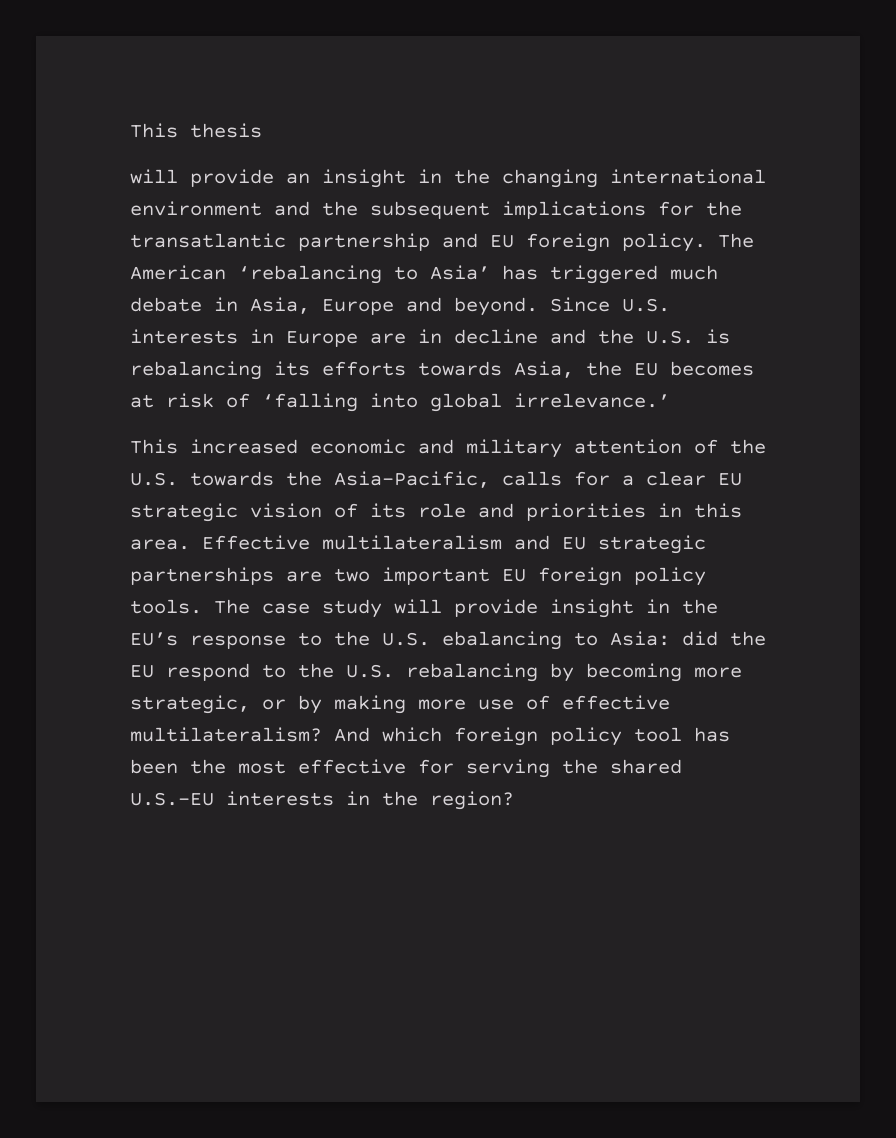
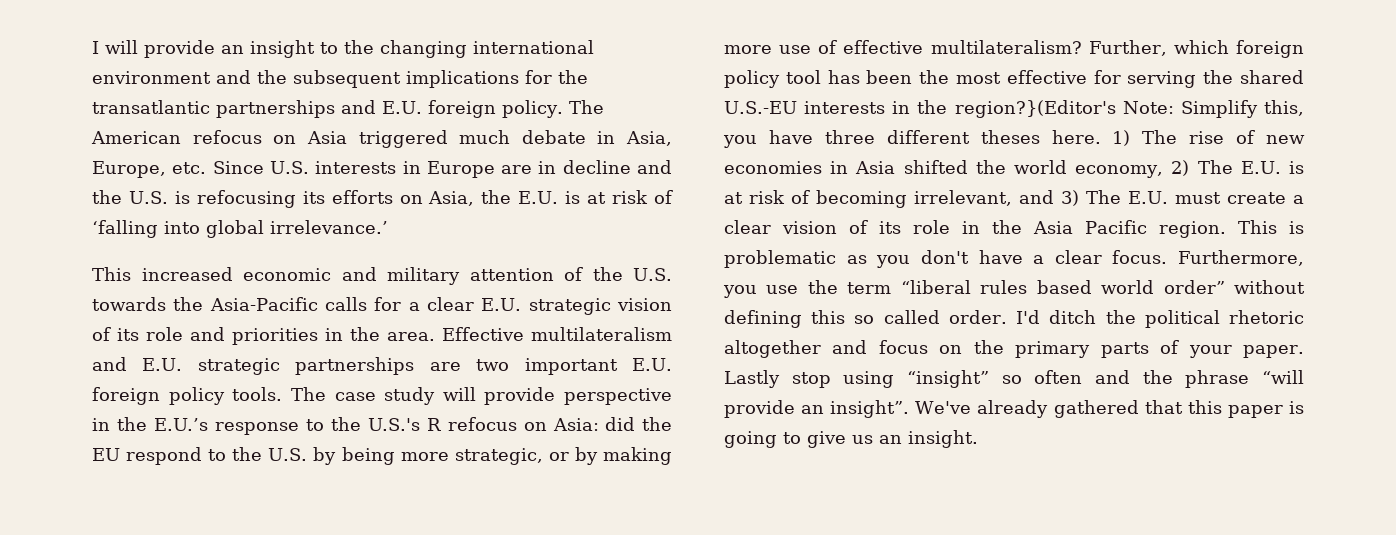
[130,123,262,138] This thesis // -> [92,41,99,54] I
[418,169,442,184] in -> [320,42,338,54] to
[298,233,514,251] partnership and EU -> [216,100,422,118] partnerships and E.U.
[238,265,538,284] ‘rebalancing to Asia’ has -> [192,130,347,144] refocus on Asia
[322,297,538,316] Europe and beyond. -> [92,161,207,178] Europe, etc.
[130,361,262,380] rebalancing -> [196,190,296,208] refocusing
[418,361,502,376] towards -> [399,195,423,204] on
[634,361,754,376] EU becomes -> [518,191,581,204] E.U. is
[334,471,490,488] Asia-Pacific, -> [209,297,318,311] Asia-Pacific
[718,473,742,486] EU -> [481,298,522,311] E.U.
[694,503,742,518] this -> [350,327,380,341] the
[562,537,586,550] EU -> [142,358,183,371] E.U.
[502,569,526,582] EU -> [632,358,673,371] E.U.
[550,599,718,618] [130,632,178,646] insight in the EU’s -> [564,388,672,405] [92,417,209,431] perspective in the E.U.’s
[382,631,598,650] U.S. ebalancing to -> [367,417,547,431] U.S.'s R refocus on
[406,663,682,682] rebalancing by becoming -> [313,447,395,465] by being
[334,727,370,742] And -> [1088,40,1167,56] Further,
[430,791,514,810] region? -> [954,100,1304,118] [723,130,1305,148] [724,160,1304,178] [724,190,1304,208] [724,220,1304,238] [724,250,1304,268] [723,280,1305,298] [724,310,1304,328] [724,340,1305,358] [724,370,1304,388] [724,400,1304,418] [724,430,978,448] region?}(Editor's Note: Simplify this, you have three different theses here. 1) The rise of new economies in Asia shifted the world economy, 2) The E.U. is at risk of becoming irrelevant, and 3) The E.U. must create a clear vision of its role in the Asia Pacific region. This is problematic as you don't have a clear focus. Furthermore, you use the term “liberal rules based world order” without defining this so called order. I'd ditch the political rhetoric altogether and focus on the primary parts of your paper. Lastly stop using “insight” so often and the phrase “will provide an insight”. We've already gathered that this paper is going to give us an insight.

